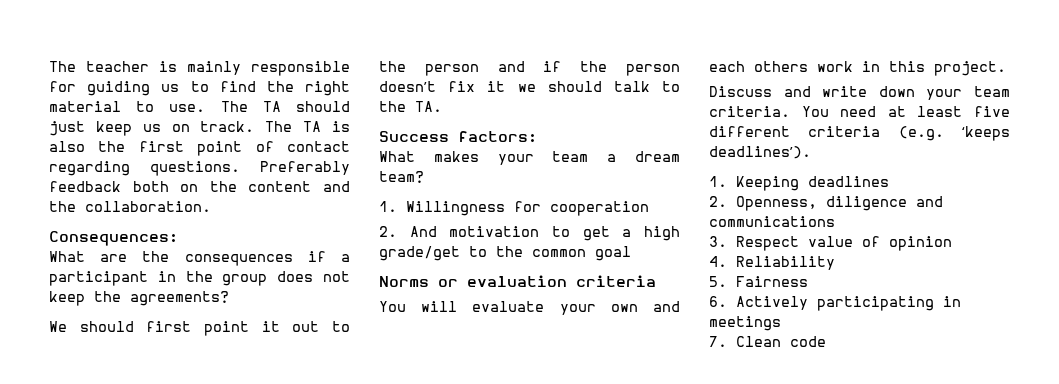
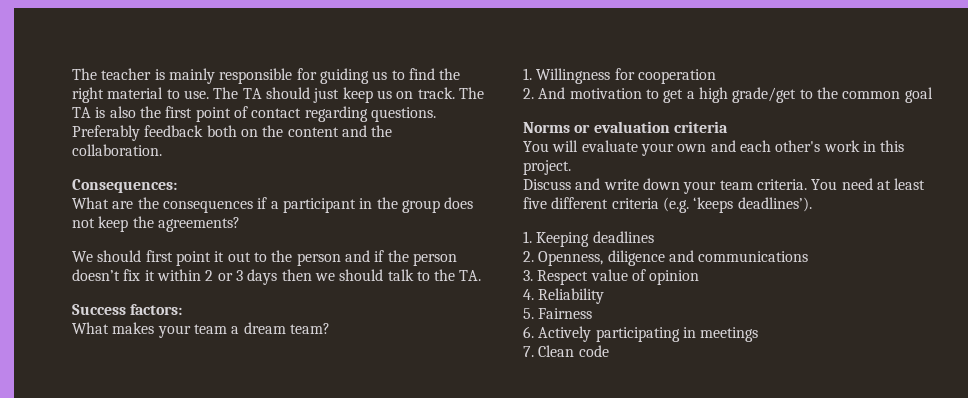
(506, 86) none -> [156,269,312,285] within 2 or 3 days then
[754,61,808,72] others -> [775,140,821,152] other's

